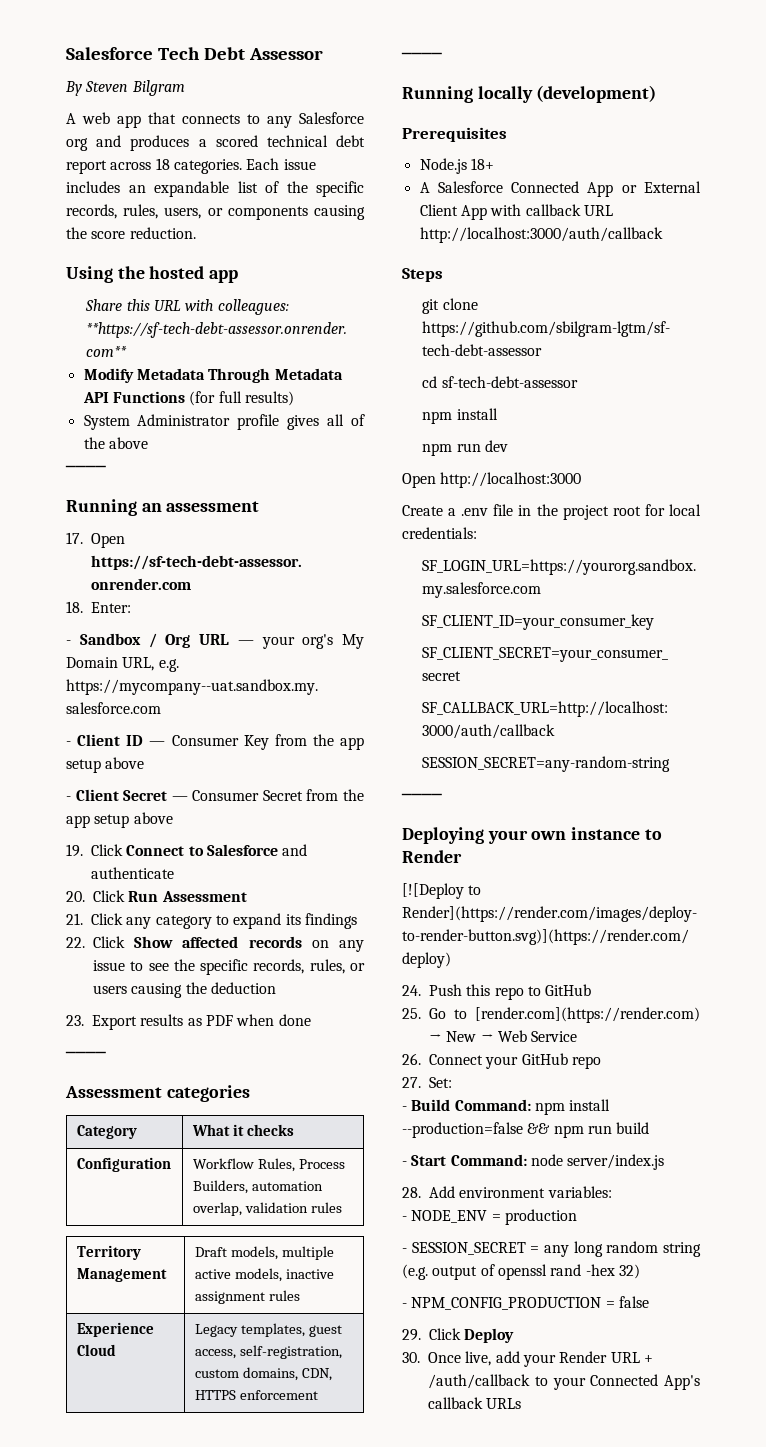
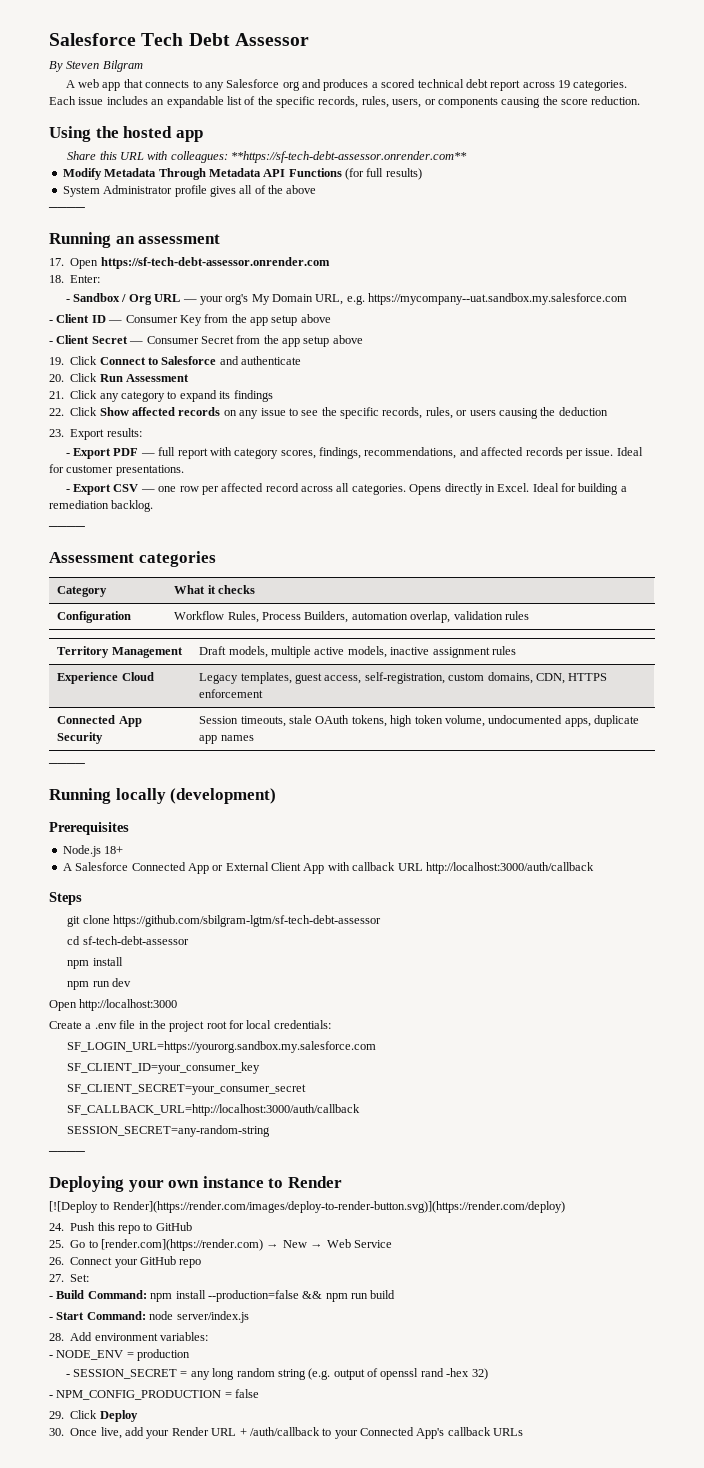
[155,158,170,170] 18 -> [558,80,571,88] 19
[140,1014,311,1026] results as PDF when done -> [106,428,142,437] [65,447,643,459] [49,464,184,476] [65,483,627,495] [49,500,154,512] results: // - Export PDF — full report with category scores, findings, recommendations, and affected records per issue. Ideal for customer presentations. // - Export CSV — one row per affected record across all categories. Opens directly in Excel. Ideal for building a remediation backlog.
(318, 1395) none -> [57,715,142,727] [57,732,104,744] [199,715,640,727] [199,735,254,744] // Connected App Security | Session timeouts, stale OAuth tokens, high token volume, undocumented apps, duplicate app names

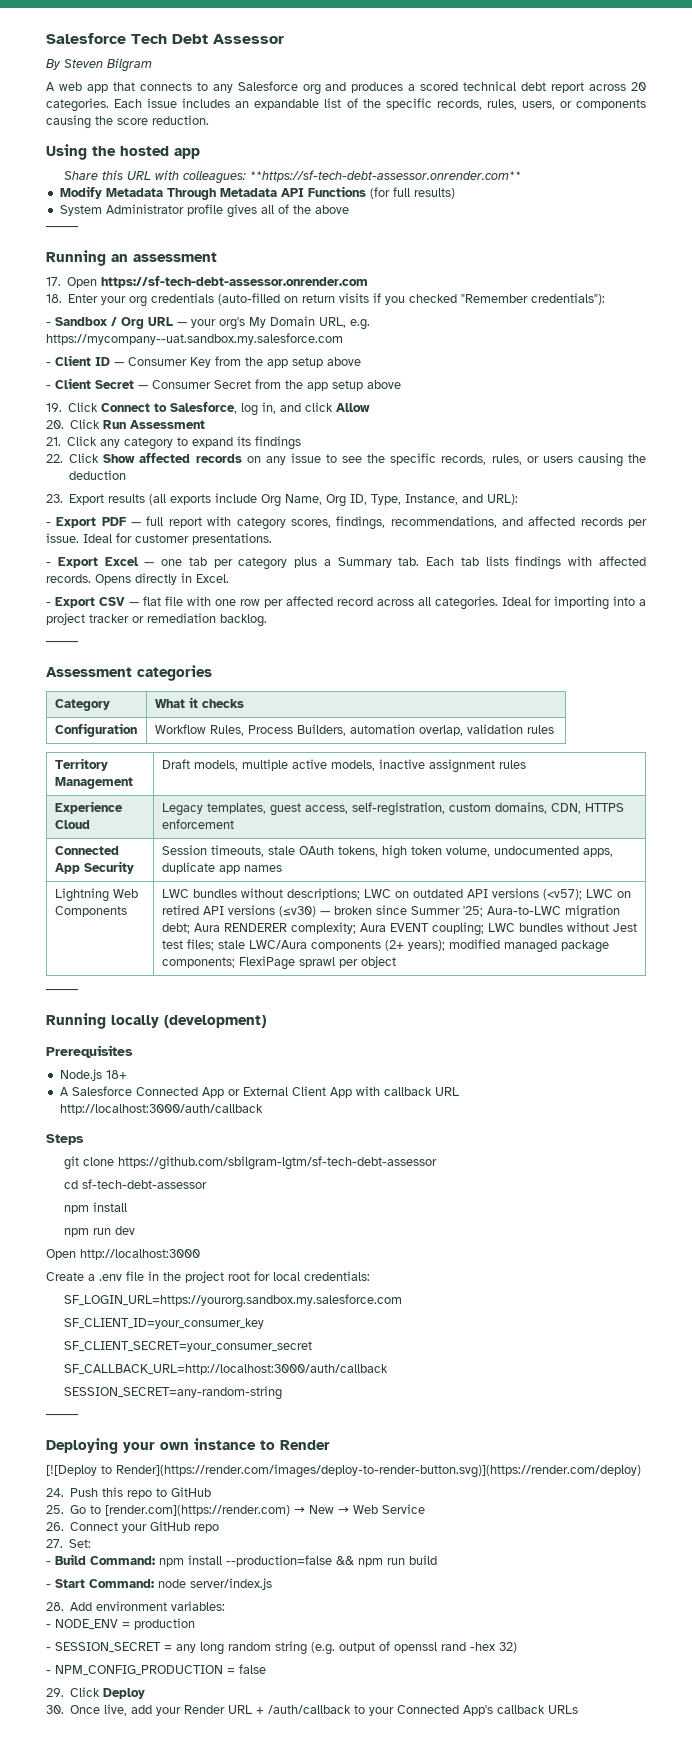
[558,80,571,88] 19 -> [631,82,646,91] 20
[70,275,101,283] Enter: -> [68,293,606,307] Enter your org credentials (auto-filled on return visits if you checked "Remember credentials"):
[161,356,302,365] Salesforce and authenticate -> [170,402,371,416] Salesforce, log in, and click Allow
[106,428,142,437] results: -> [108,493,519,507] results (all exports include Org Name, Org ID, Type, Instance, and URL):
(184, 470) none -> [46,556,646,570] [46,573,229,585] // - Export Excel — one tab per category plus a Summary tab. Each tab lists findings with affected records. Opens directly in Excel.
(155, 490) none -> [143,596,211,606] flat file with
[409,483,627,495] Opens directly in Excel. Ideal for building a -> [502,596,646,610] [46,613,144,625] Ideal for importing into a project tracker or
(254, 738) none -> [54,888,138,902] [54,906,127,917] [161,888,631,900] [161,905,620,919] [161,922,637,936] [161,939,609,953] [161,956,396,970] // Lightning Web Components | LWC bundles without descriptions; LWC on outdated API versions (<v57); LWC on retired API versions (≤v30) — broken since Summer '25; Aura-to-LWC migration debt; Aura RENDERER complexity; Aura EVENT coupling; LWC bundles without Jest test files; stale LWC/Aura components (2+ years); modified managed package components; FlexiPage sprawl per object

